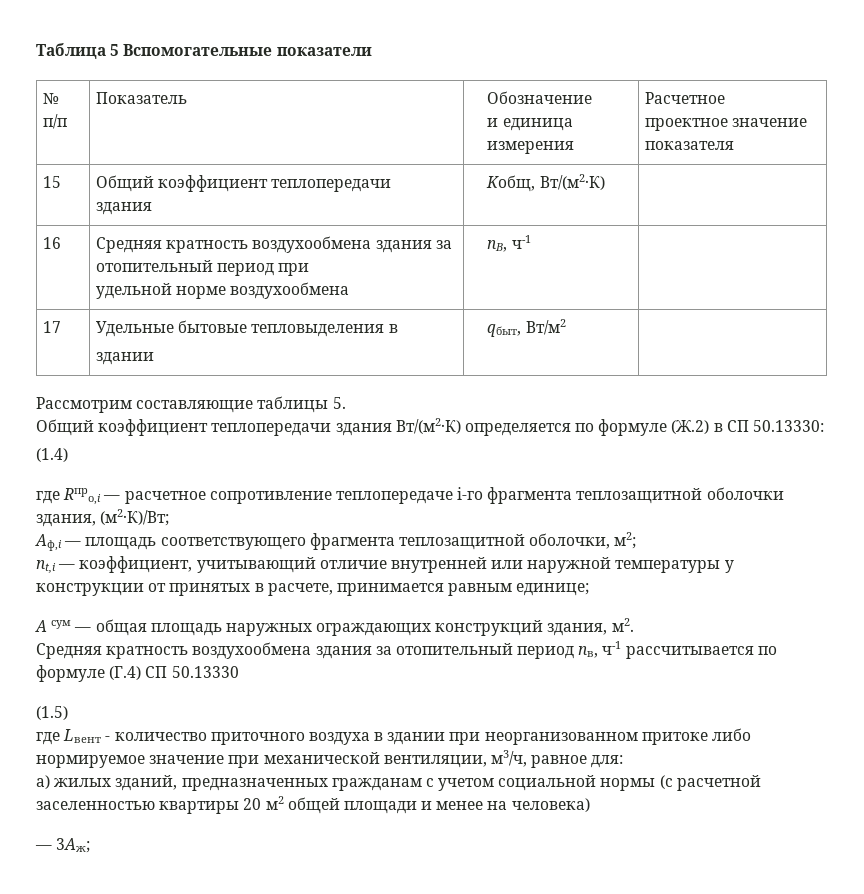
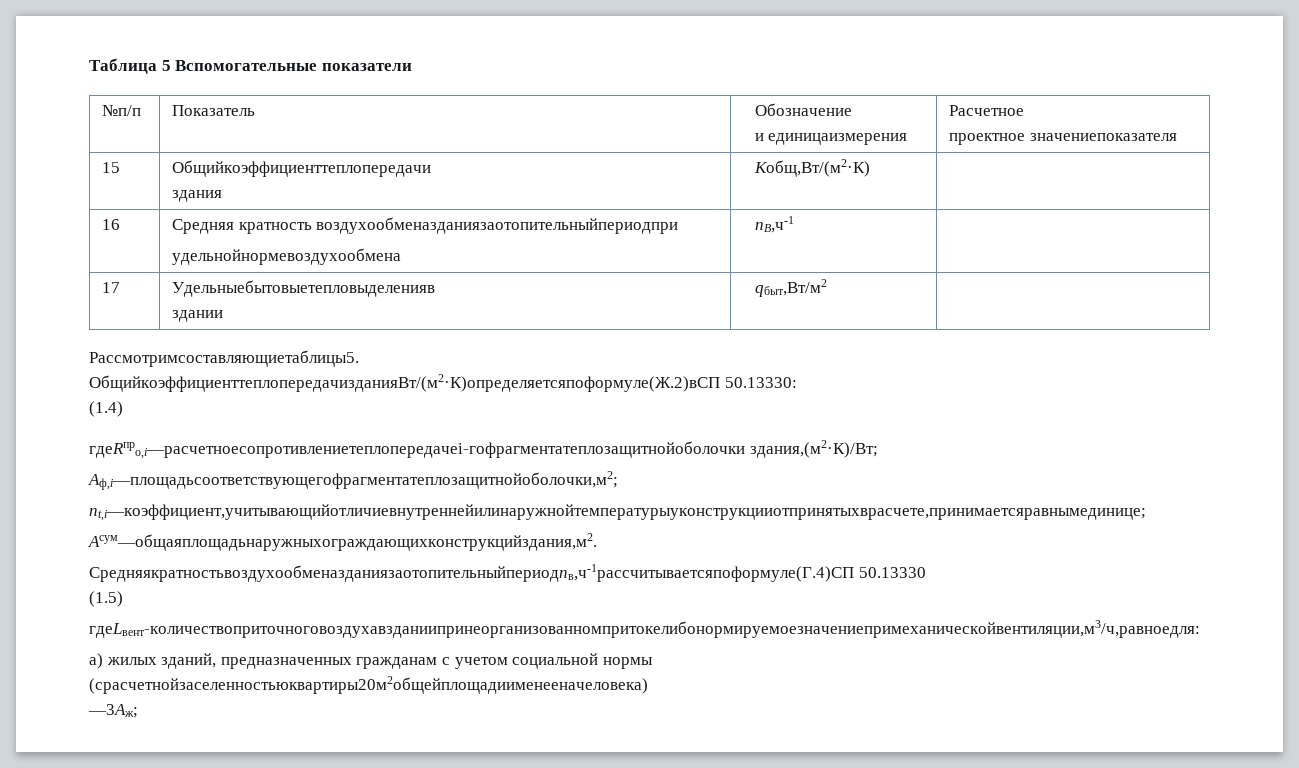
[42,93,59,104] [42,114,67,129] № п/п -> [102,104,142,116] №п/п
[502,118,573,131] [487,141,575,154] единица измерения -> [768,133,908,145] единицаизмерения
[732,118,808,127] [644,141,734,150] значение показателя -> [1029,133,1177,141] значениепоказателя
[95,175,392,192] Общий коэффициент теплопередачи -> [172,160,432,177] Общийкоэффициенттеплопередачи
[486,174,605,192] Kобщ, Вт/(м2·К) -> [753,159,870,177] Kобщ,Вт/(м2·К)
[252,236,452,253] [95,260,310,276] [95,282,350,299] [487,235,531,252] [42,321,61,333] [95,320,398,337] [95,352,154,365] [487,319,566,337] [36,396,346,413] [36,418,825,436] [36,448,68,462] [36,487,784,505] [36,509,170,527] [35,532,637,551] [36,556,734,574] [36,583,590,596] [35,618,634,636] [36,641,777,659] [36,665,239,682] [36,706,68,720] [36,728,752,745] [36,750,624,768] воздухообмена здания за отопительный период при // удельной норме воздухообмена | nВ, ч-1 | // 17 | Удельные бытовые тепловыделения в // здании | qбыт, Вт/м2 | // Рассмотрим составляющие таблицы 5. // Общий коэффициент теплопередачи здания Вт/(м2·К) определяется по формуле (Ж.2) в СП 50.13330: // (1.4) // где Rпрo,i — расчетное сопротивление теплопередаче i-го фрагмента теплозащитной оболочки здания, (м2·К)/Вт; // Aф,i — площадь соответствующего фрагмента теплозащитной оболочки, м2; // nt,i — коэффициент, учитывающий отличие внутренней или наружной температуры у конструкции от принятых в расчете, принимается равным единице; // А сум — общая площадь наружных ограждающих конструкций здания, м2. // Средняя кратность воздухообмена здания за отопительный период nв, ч-1 рассчитывается по формуле (Г.4) СП 50.13330 // (1.5) // где Lвент - количество приточного воздуха в здании при неорганизованном притоке либо нормируемое значение при механической вентиляции, м3/ч, равное для: -> [316,217,679,234] [172,248,402,265] [754,216,794,233] [102,282,121,293] [172,280,436,297] [172,310,224,322] [754,279,827,297] [89,350,359,367] [89,374,797,392] [89,401,123,417] [89,440,878,459] [88,471,618,490] [89,504,1146,521] [88,533,597,551] [89,564,926,582] [89,591,123,607] [89,620,1200,638] воздухообменазданиязаотопительныйпериодпри // удельнойнормевоздухообмена | nВ,ч-1 | // 17 | Удельныебытовыетепловыделенияв // здании | qбыт,Вт/м2 | // Рассмотримсоставляющиетаблицы5. // ОбщийкоэффициенттеплопередачизданияВт/(м2·К)определяетсяпоформуле(Ж.2)вСП 50.13330: // (1.4) // гдеRпрo,i—расчетноесопротивлениетеплопередачеi-гофрагментатеплозащитнойоболочки здания,(м2·К)/Вт; // Aф,i—площадьсоответствующегофрагментатеплозащитнойоболочки,м2; // nt,i—коэффициент,учитывающийотличиевнутреннейилинаружнойтемпературыуконструкцииотпринятыхврасчете,принимаетсяравнымединице; // Асум—общаяплощадьнаружныхограждающихконструкцийздания,м2. // Средняякратностьвоздухообменазданиязаотопительныйпериодnв,ч-1рассчитываетсяпоформуле(Г.4)СП 50.13330 // (1.5) // гдеLвент-количествоприточноговоздухавзданиипринеорганизованномпритокелибонормируемоезначениепримеханическойвентиляции,м3/ч,равноедля:
[659,775,761,791] [36,796,590,814] [35,838,91,853] (с расчетной заселенностью квартиры 20 м2 общей площади и менее на человека) // — 3Aж; -> [89,676,648,694] [88,704,138,718] (срасчетнойзаселенностьюквартиры20м2общейплощадиименееначеловека) // —3Aж;

